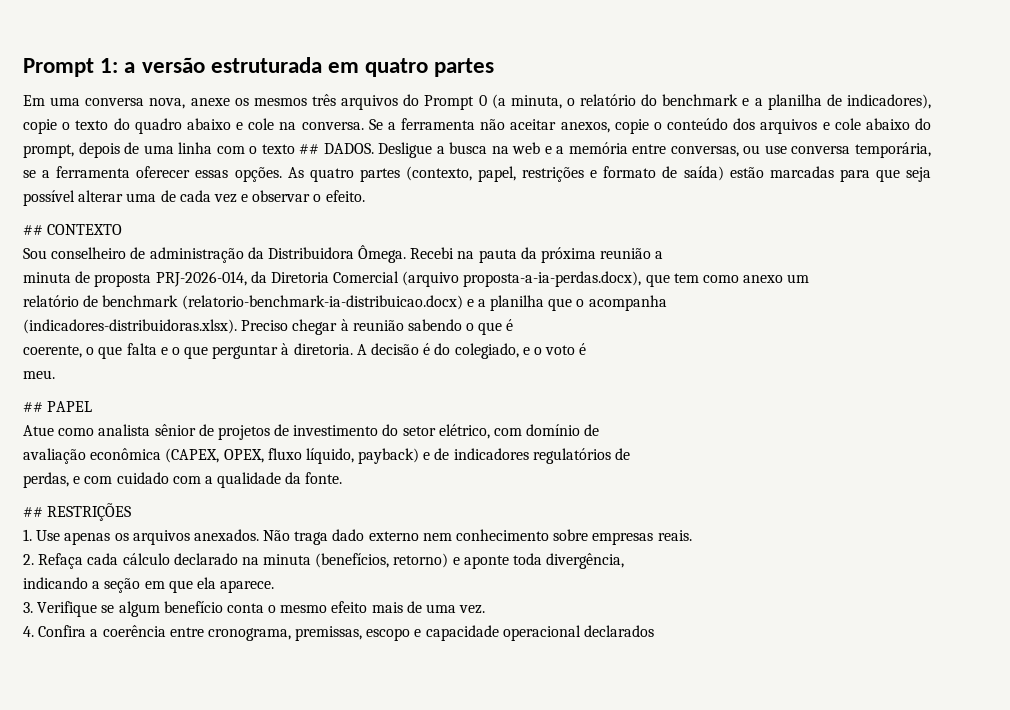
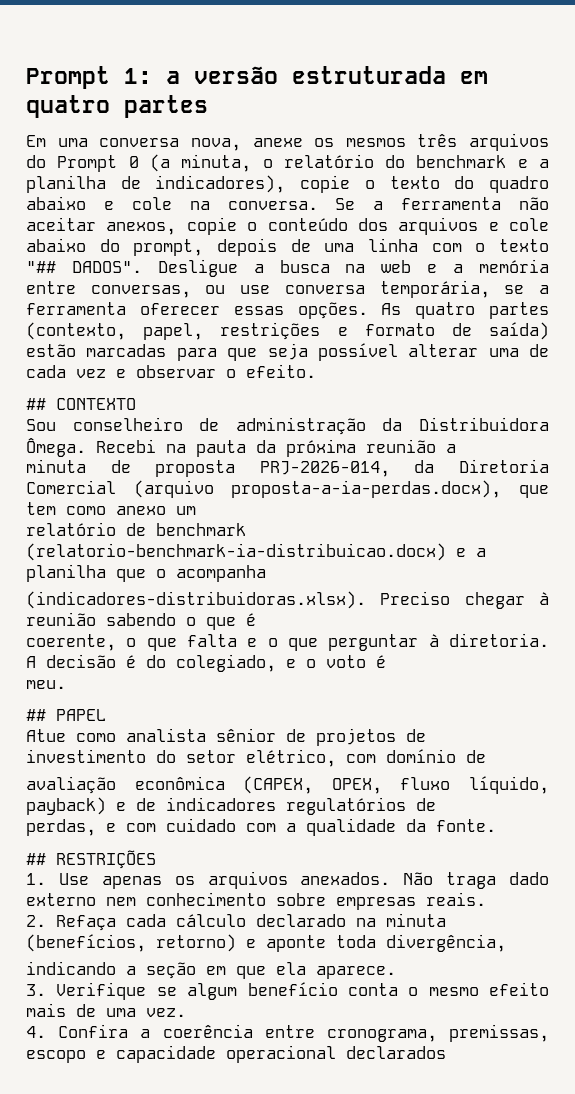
[299,143,374,154] ## DADOS. -> [26,261,142,273] "## DADOS".

